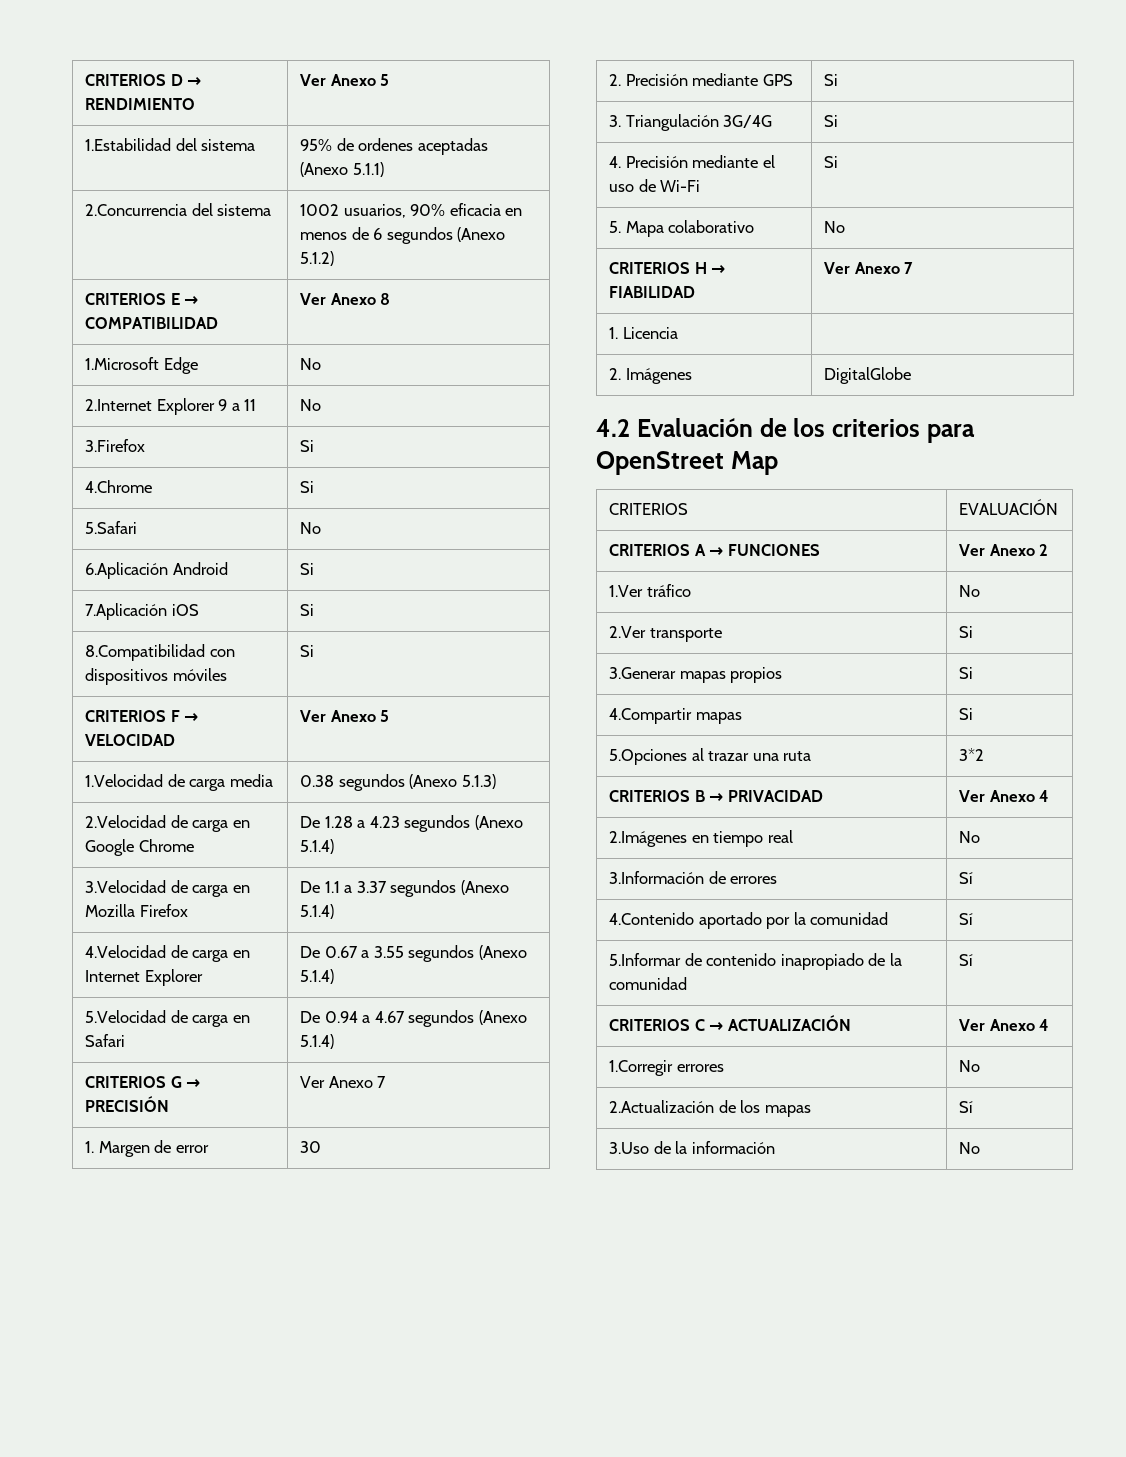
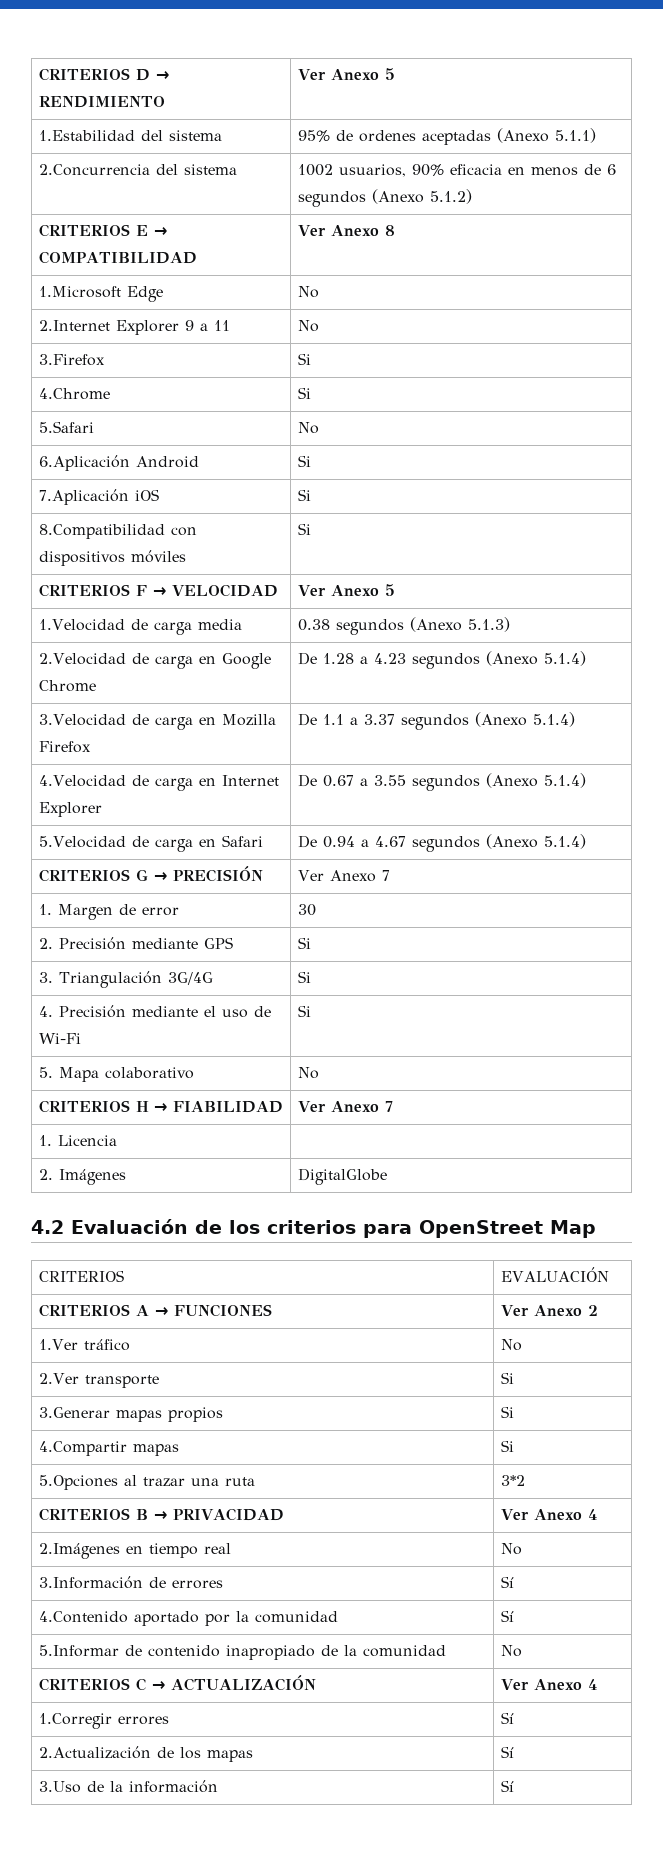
[959,954,974,966] Sí -> [500,1645,522,1657] No
[959,1060,981,1072] No -> [500,1712,514,1724] Sí
[959,1142,981,1154] No -> [500,1780,514,1792] Sí

